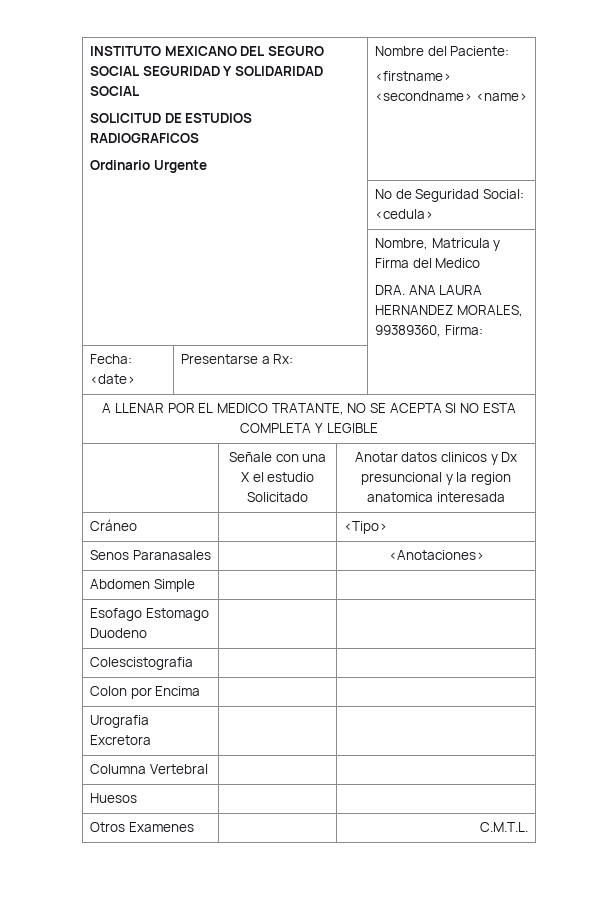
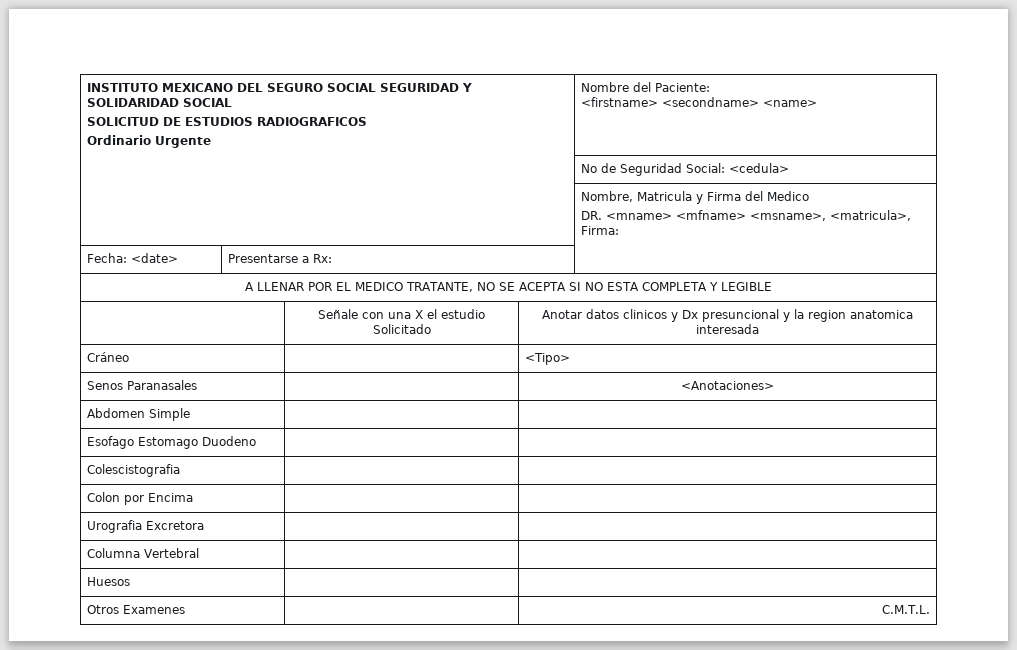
[375,285,483,295] [375,305,523,317] [375,325,442,337] DRA. ANA LAURA HERNANDEZ MORALES, 99389360, -> [581,210,912,221] DR. <mname> <mfname> <msname>, <matricula>,

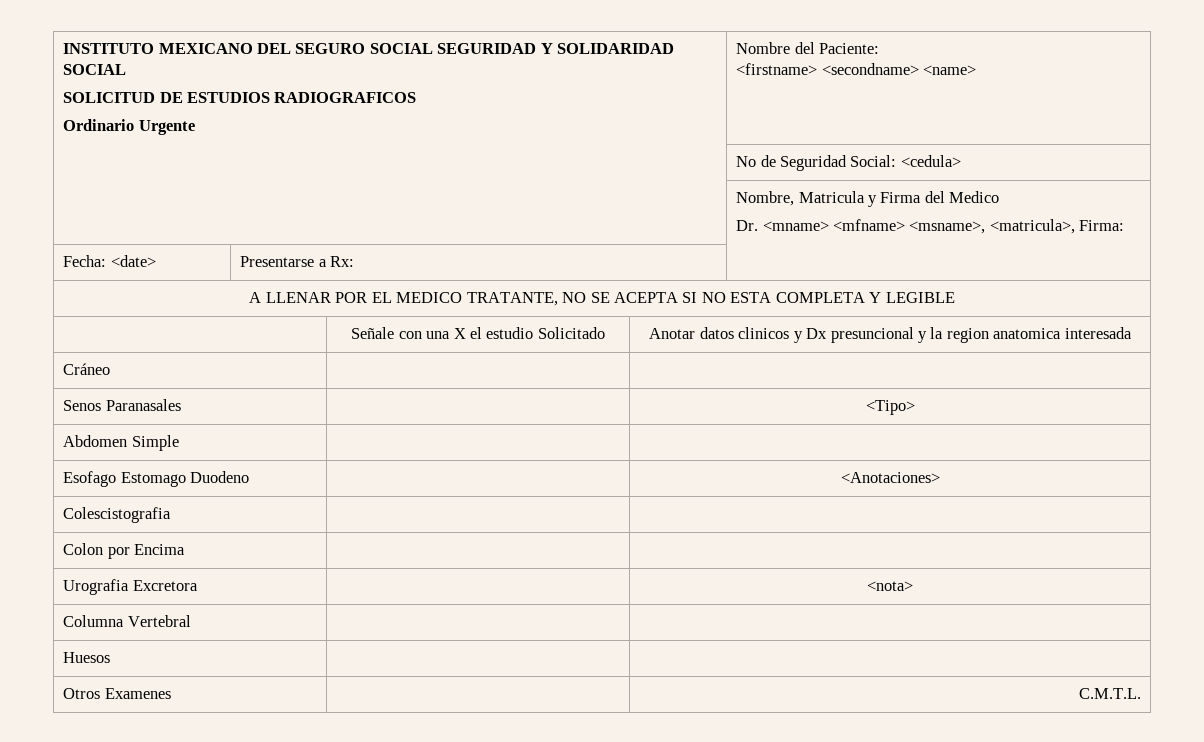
[581,211,603,220] DR. -> [736,220,759,231] Dr.
[525,353,571,365] <Tipo> -> (111, 369) none
[681,381,775,390] <Anotaciones> -> [865,400,915,415] <Tipo>
(257, 441) none -> [840,472,940,483] <Anotaciones>
(205, 525) none -> [866,581,913,591] <nota>

